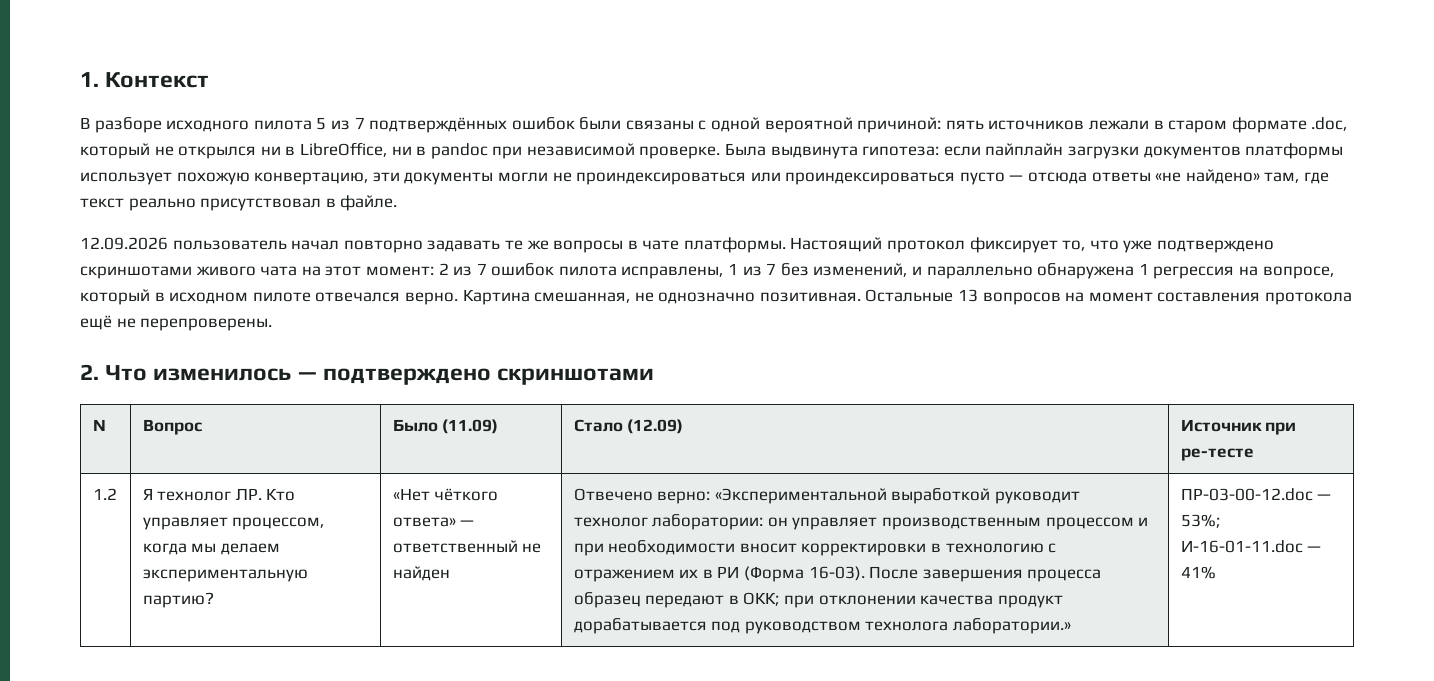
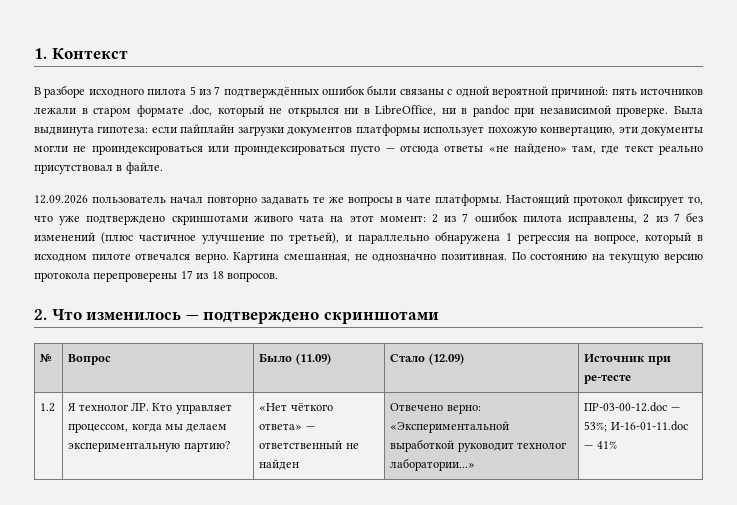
[728,263,739,275] 1 -> [643,214,650,223] 2
[813,263,908,277] изменений, -> [34,232,340,244] изменений (плюс частичное улучшение по третьей),
[865,289,1353,305] [80,315,273,331] Остальные 13 вопросов на момент составления протокола ещё не перепроверены. -> [511,252,704,263] [34,270,278,282] По состоянию на текущую версию протокола перепроверены 17 из 18 вопросов.
[652,514,1149,530] [573,540,1057,556] [573,566,1102,582] [573,592,1063,608] [573,618,1071,634] лаборатории: он управляет производственным процессом и при необходимости вносит корректировки в технологию с отражением их в РИ (Форма 16-03). После завершения процесса образец передают в ОКК; при отклонении качества продукт дорабатывается под руководством технолога лаборатории.» -> [390,458,476,471] лаборатории...»

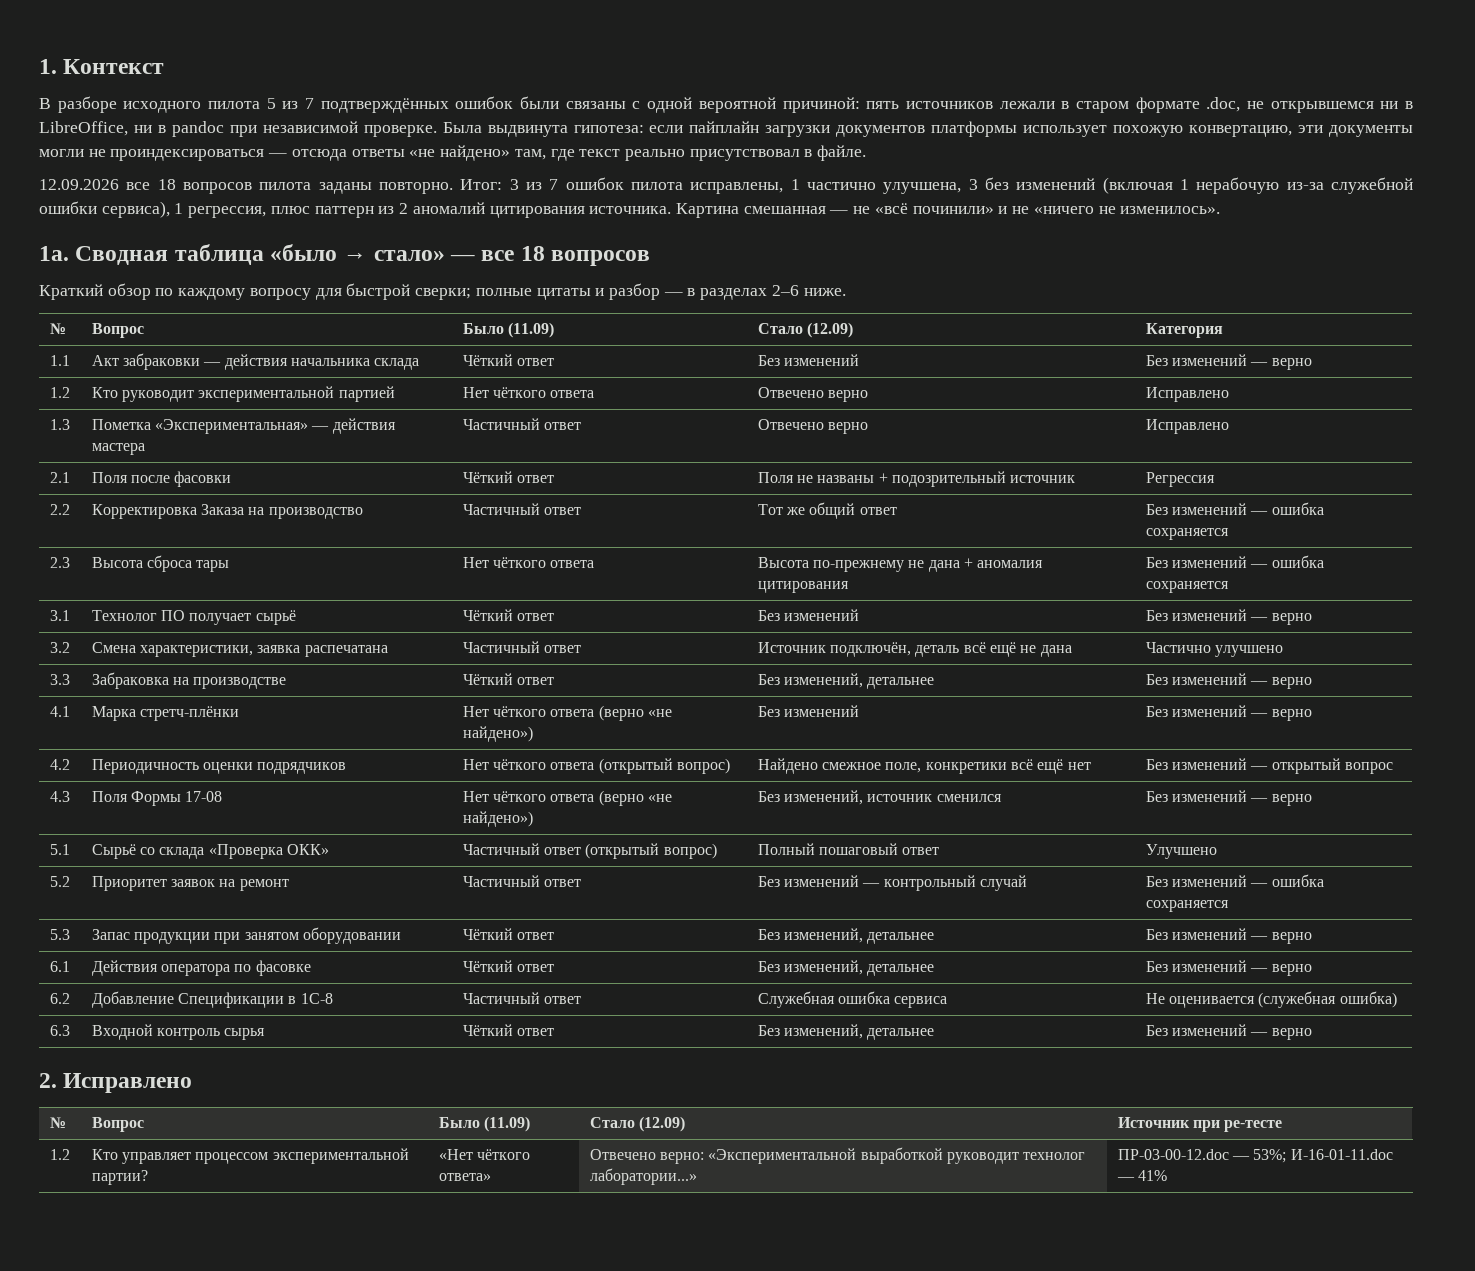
[217,105,339,117] который не открылся -> [1246,101,1374,113] не открывшемся
[207,145,381,155] или проиндексироваться пусто -> (265, 155) none
[91,194,704,206] [34,214,439,225] пользователь начал повторно задавать те же вопросы в чате платформы. Настоящий протокол фиксирует то, что уже подтверждено скриншотами живого чата на этот момент: 2 -> [126,179,519,194] все 18 вопросов пилота заданы повторно. Итог: 3
[643,212,703,223] [34,231,703,244] [34,252,704,263] [34,270,278,282] [34,309,439,324] 2 из 7 без изменений (плюс частичное улучшение по третьей), и параллельно обнаружена 1 регрессия на вопросе, который в исходном пилоте отвечался верно. Картина смешанная, не однозначно позитивная. По состоянию на текущую версию протокола перепроверены 17 из 18 вопросов. // 2. Что изменилось — подтверждено скриншотами -> [790,177,1413,194] [39,201,1221,218] [39,244,651,266] [39,283,846,300] [49,323,66,334] [91,323,144,338] [462,322,555,338] [757,322,854,338] [1145,323,1223,338] [49,355,70,366] [91,353,420,370] [462,354,555,366] [757,354,860,366] [1145,354,1312,370] [49,387,70,398] [91,386,395,402] [462,387,595,398] [757,387,869,402] [1145,387,1229,402] [49,419,70,430] [91,418,396,434] [91,443,145,455] [462,418,582,430] [757,419,869,434] [1145,419,1229,434] [49,472,70,483] [91,471,232,487] [462,471,555,483] [757,471,1076,487] [1145,472,1215,487] [49,504,70,515] [91,504,363,519] [462,503,582,515] [757,502,897,519] [1145,502,1324,515] [1145,528,1229,540] [49,557,70,568] [91,555,230,572] [462,557,595,568] [757,557,1044,572] [757,581,849,593] [1145,555,1324,568] [1145,581,1229,593] [49,610,70,621] [91,610,296,625] [462,609,555,621] [757,609,860,621] [1145,609,1312,625] [49,642,70,653] [91,642,388,657] [462,641,582,653] [757,642,1072,657] [1145,642,1284,657] [49,674,70,685] [91,672,287,689] [462,673,555,685] [757,673,935,689] [1145,673,1312,689] [49,706,70,717] [91,706,240,721] [462,705,673,721] [462,726,533,742] [757,705,860,717] [1145,705,1312,721] [49,759,70,770] [91,759,347,774] [462,758,731,774] [757,758,1091,774] [1145,758,1394,774] [49,791,70,802] [91,791,223,806] [462,790,673,806] [462,811,533,827] [757,790,1002,805] [1145,790,1312,806] [49,844,70,855] [91,844,330,859] [462,843,717,859] [757,843,940,855] [1145,844,1217,859] [49,876,70,887] [91,876,289,891] [462,875,582,887] [757,875,1028,891] [1145,874,1324,887] [1145,900,1229,912] [49,929,70,940] [91,927,402,944] [462,928,555,940] [757,928,935,944] [1145,928,1312,944] [49,961,70,972] [91,960,311,976] [462,960,555,972] [757,960,935,976] [1145,960,1312,976] [49,993,70,1004] [91,991,333,1008] [462,992,582,1004] [757,991,948,1008] [1145,991,1397,1008] [49,1025,70,1036] [91,1024,266,1040] [462,1024,555,1036] [757,1024,935,1040] [1145,1024,1312,1040] [39,1073,193,1093] 1 частично улучшена, 3 без изменений (включая 1 нерабочую из-за служебной ошибки сервиса), 1 регрессия, плюс паттерн из 2 аномалий цитирования источника. Картина смешанная — не «всё починили» и не «ничего не изменилось». // 1a. Сводная таблица «было → стало» — все 18 вопросов // Краткий обзор по каждому вопросу для быстрой сверки; полные цитаты и разбор — в разделах 2–6 ниже. // № | Вопрос | Было (11.09) | Стало (12.09) | Категория // 1.1 | Акт забраковки — действия начальника склада | Чёткий ответ | Без изменений | Без изменений — верно // 1.2 | Кто руководит экспериментальной партией | Нет чёткого ответа | Отвечено верно | Исправлено // 1.3 | Пометка «Экспериментальная» — действия мастера | Частичный ответ | Отвечено верно | Исправлено // 2.1 | Поля после фасовки | Чёткий ответ | Поля не названы + подозрительный источник | Регрессия // 2.2 | Корректировка Заказа на производство | Частичный ответ | Тот же общий ответ | Без изменений — ошибка сохраняется // 2.3 | Высота сброса тары | Нет чёткого ответа | Высота по-прежнему не дана + аномалия цитирования | Без изменений — ошибка сохраняется // 3.1 | Технолог ПО получает сырьё | Чёткий ответ | Без изменений | Без изменений — верно // 3.2 | Смена характеристики, заявка распечатана | Частичный ответ | Источник подключён, деталь всё ещё не дана | Частично улучшено // 3.3 | Забраковка на производстве | Чёткий ответ | Без изменений, детальнее | Без изменений — верно // 4.1 | Марка стретч-плёнки | Нет чёткого ответа (верно «не найдено») | Без изменений | Без изменений — верно // 4.2 | Периодичность оценки подрядчиков | Нет чёткого ответа (открытый вопрос) | Найдено смежное поле, конкретики всё ещё нет | Без изменений — открытый вопрос // 4.3 | Поля Формы 17-08 | Нет чёткого ответа (верно «не найдено») | Без изменений, источник сменился | Без изменений — верно // 5.1 | Сырьё со склада «Проверка ОКК» | Частичный ответ (открытый вопрос) | Полный пошаговый ответ | Улучшено // 5.2 | Приоритет заявок на ремонт | Частичный ответ | Без изменений — контрольный случай | Без изменений — ошибка сохраняется // 5.3 | Запас продукции при занятом оборудовании | Чёткий ответ | Без изменений, детальнее | Без изменений — верно // 6.1 | Действия оператора по фасовке | Чёткий ответ | Без изменений, детальнее | Без изменений — верно // 6.2 | Добавление Спецификации в 1С-8 | Частичный ответ | Служебная ошибка сервиса | Не оценивается (служебная ошибка) // 6.3 | Входной контроль сырья | Чёткий ответ | Без изменений, детальнее | Без изменений — верно // 2. Исправлено
[68,402,232,414] [68,423,228,433] [68,441,230,452] Я технолог ЛР. Кто управляет процессом, когда мы делаем экспериментальную партию? -> [91,1148,409,1164] [91,1170,148,1185] Кто управляет процессом экспериментальной партии?
[305,426,315,430] [259,440,359,449] [259,459,300,470] — ответственный не найден -> (491, 1177) none

